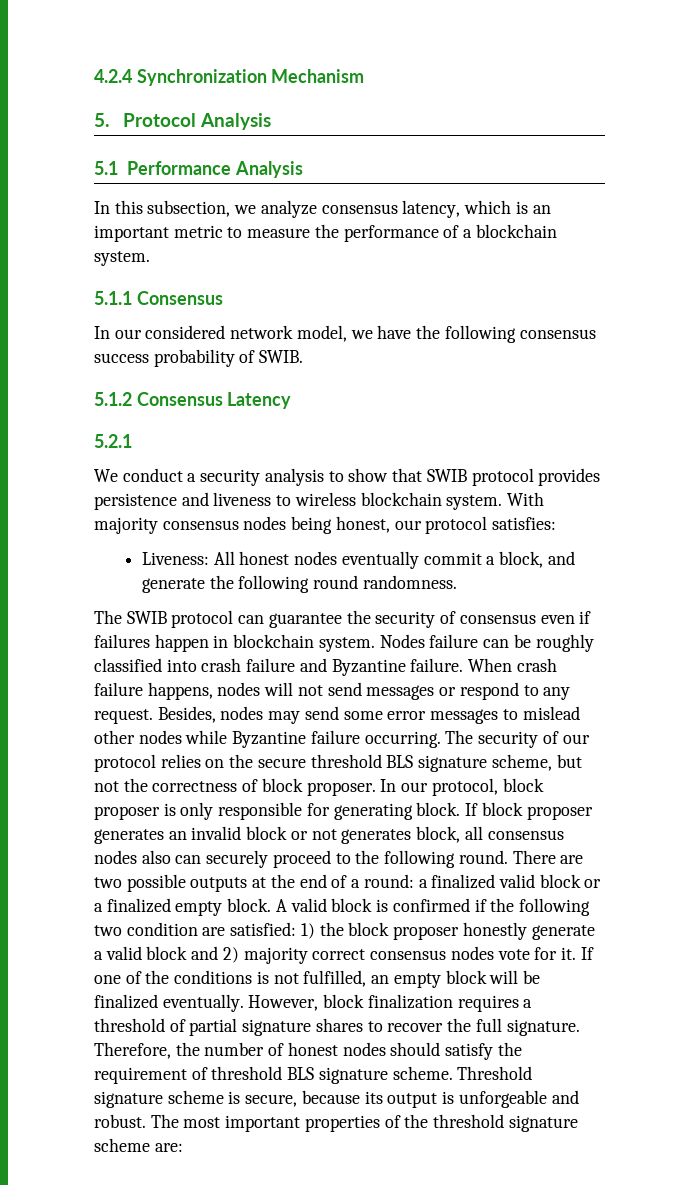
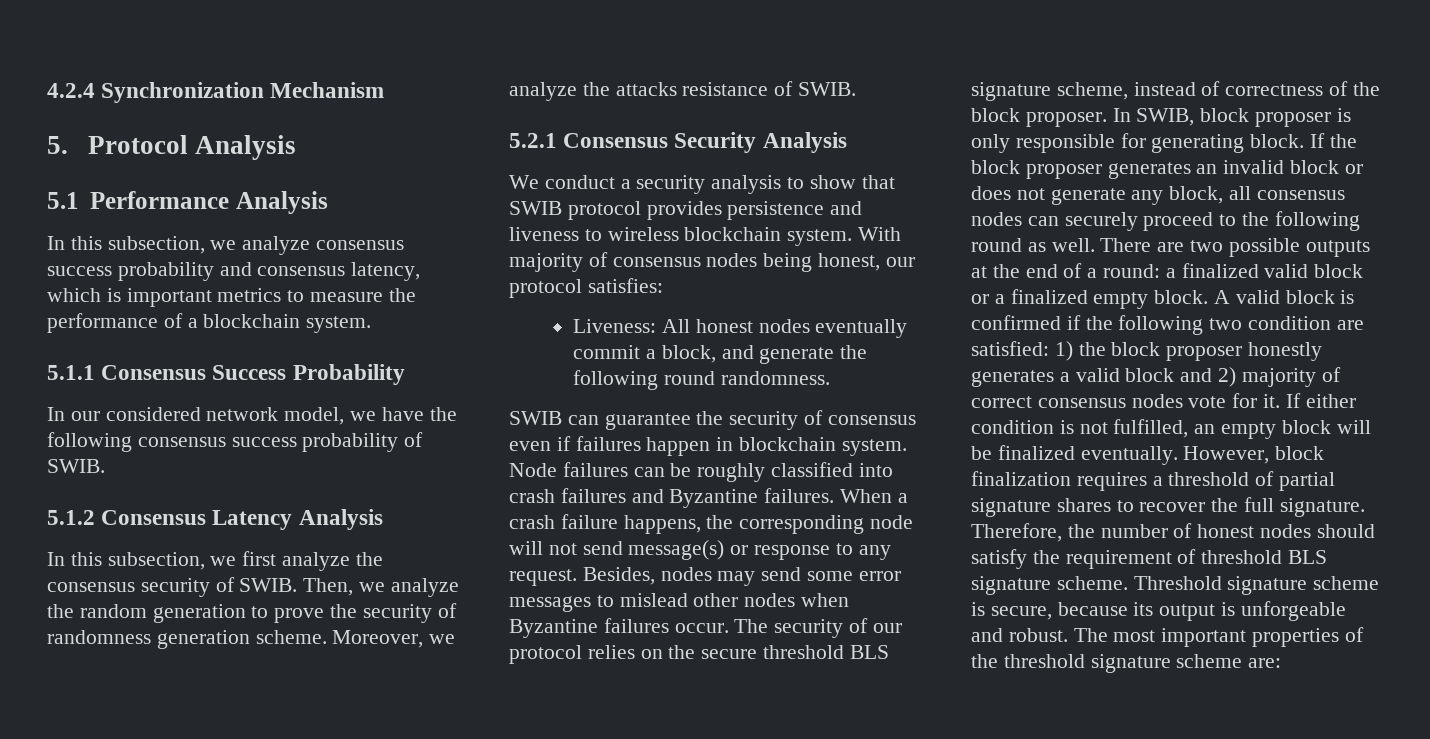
[402,200,551,218] [94,225,223,242] latency, which is an important metric -> [47,262,421,281] [47,288,282,307] success probability and consensus latency, which is important metrics
(223, 298) none -> [212,364,405,385] Success Probability
[94,434,132,448] // 5.2.1 -> [298,509,383,530] [47,551,383,571] [47,577,459,597] [47,603,457,623] [47,630,456,649] [509,81,857,101] [509,132,847,153] Analysis // In this subsection, we first analyze the consensus security of SWIB. Then, we analyze the random generation to prove the security of randomness generation scheme. Moreover, we analyze the attacks resistance of SWIB. // 5.2.1 Consensus Security Analysis
(158, 525) none -> [588,252,608,267] of
[94,610,234,628] The SWIB protocol -> [509,411,562,425] SWIB
[379,634,479,648] Nodes failure -> [509,462,628,477] Node failures
[246,658,296,672] failure -> [560,488,626,503] failures
[410,658,557,672] [94,682,519,700] failure. When crash failure happens, nodes will not send messages or respond -> [764,488,908,503] [509,514,914,534] [509,540,831,560] failures. When a crash failure happens, the corresponding node will not send message(s) or response
[185,730,441,748] while Byzantine failure occurring. -> [801,593,850,607] [509,618,729,638] when Byzantine failures occur.
[556,754,582,768] [94,778,148,792] but not the -> [1133,81,1221,96] instead of
(259, 785) none -> [1352,82,1380,96] the
[401,778,498,796] our protocol, -> [1136,108,1195,126] SWIB,
(479, 809) none -> [1329,134,1357,148] the
[311,829,412,844] not generates -> [971,186,1164,205] does not generate any
[141,850,171,864] also -> (1022, 219) none
[458,850,508,864] round. -> [971,238,1095,252] round as well.
[531,925,595,940] generate -> [971,370,1054,387] generates
(308, 955) none -> [1321,367,1341,382] of
[94,970,253,984] one of the conditions -> [1305,394,1356,408] [971,420,1054,434] either condition

